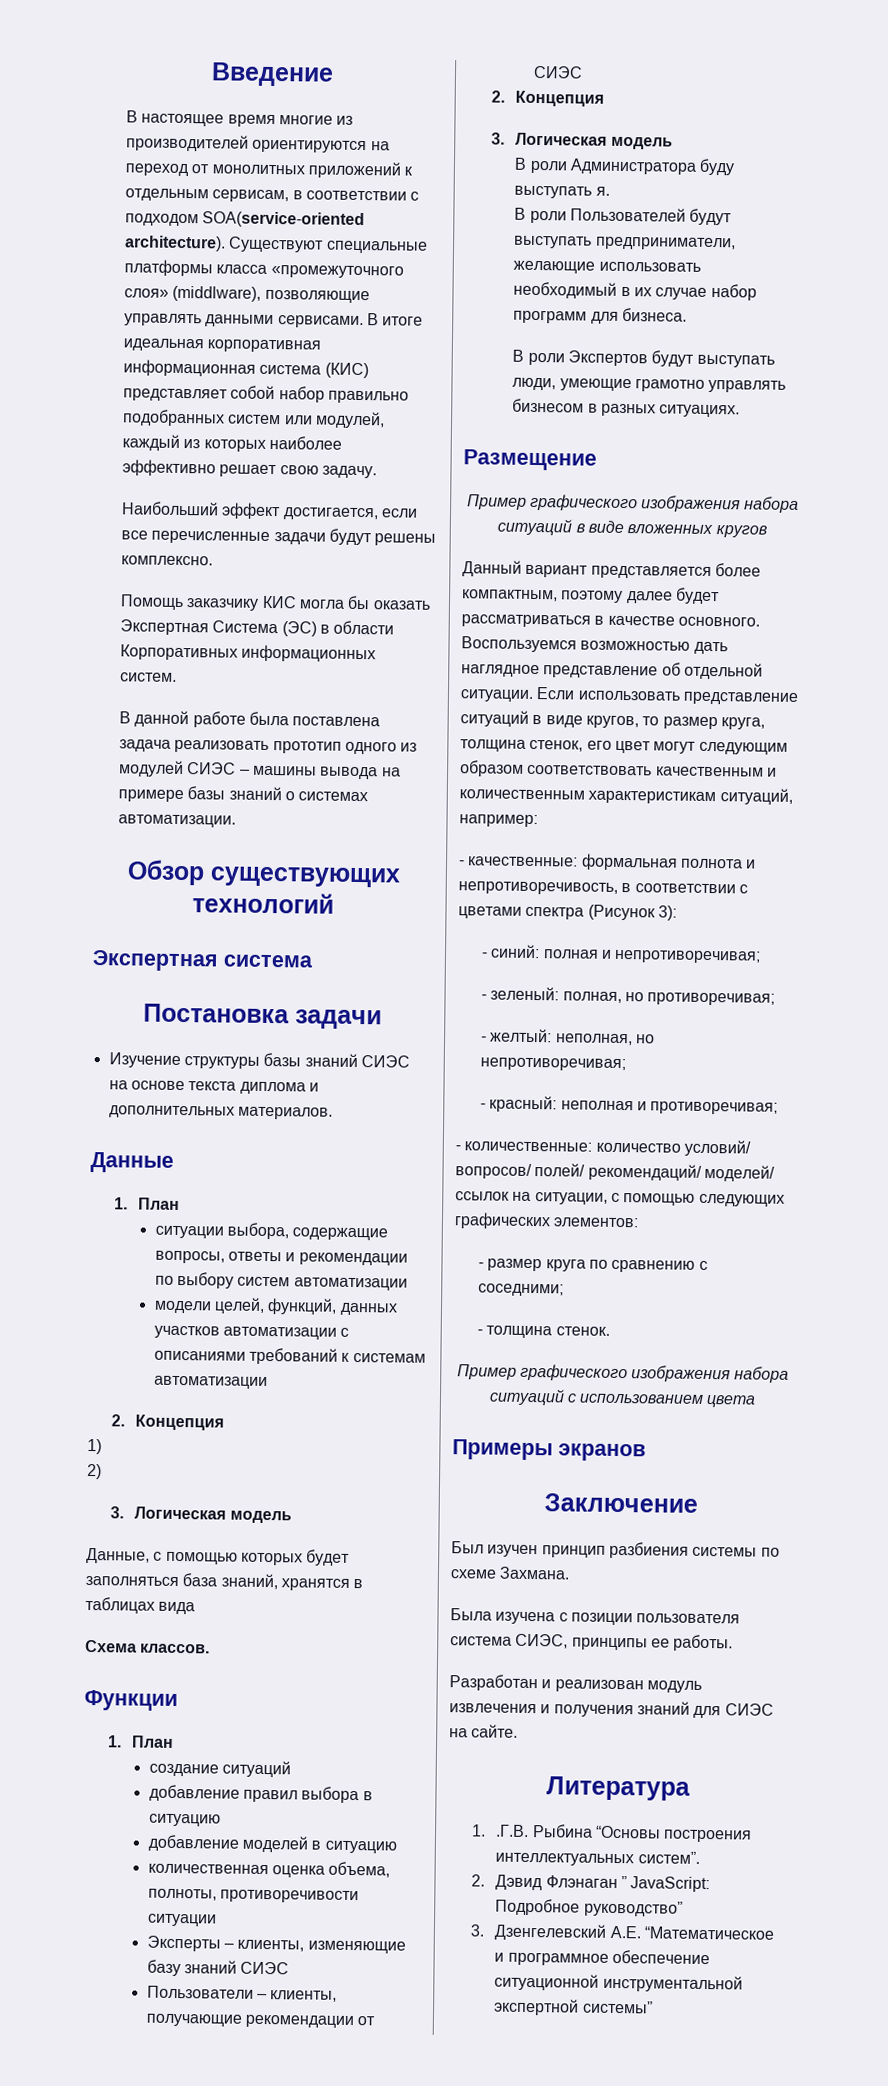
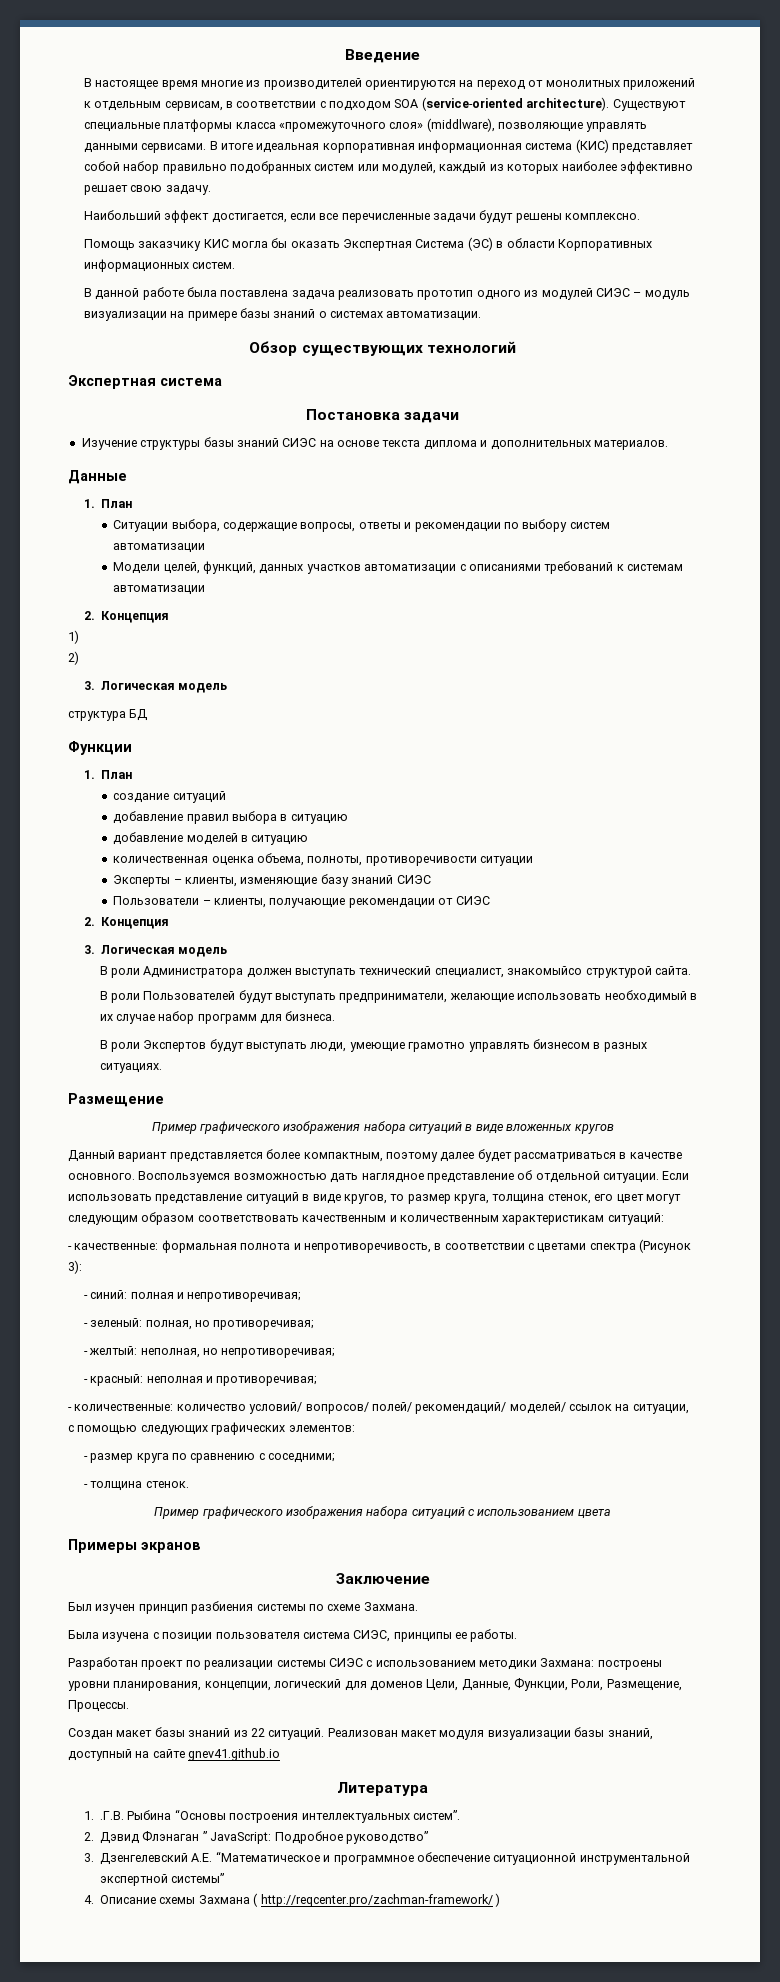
[202,211,366,229] SOA(service-oriented -> [394,97,523,111] SOA (service-oriented
[253,765,379,780] машины вывода -> [644,290,690,300] [83,311,167,321] модуль визуализации
[154,1225,224,1239] ситуации -> [113,520,169,532] Ситуации
[153,1300,212,1314] модели -> [113,562,161,574] Модели
[86,1547,351,1566] [85,1573,364,1591] [85,1596,196,1615] [85,1639,211,1654] Данные, с помощью которых будет заполняться база знаний, хранятся в таблицах вида // Схема классов. -> [68,709,148,721] структура БД
[699,158,736,176] [514,185,610,199] буду выступать я. -> [246,966,691,978] должен выступать технический специалист, знакомыйсо структурой сайта.
[719,788,793,805] [459,814,538,828] ситуаций, например: -> [607,1213,664,1225] ситуаций:
[541,1679,702,1693] [449,1701,774,1719] [449,1724,519,1738] и реализован модуль извлечения и получения знаний для СИЭС на сайте. -> [141,1658,662,1670] [68,1678,682,1691] [68,1700,129,1712] [68,1727,653,1740] [68,1748,281,1761] проект по реализации системы СИЭС с использованием методики Захмана: построены уровни планирования, концепции, логический для доменов Цели, Данные, Функции, Роли, Размещение, Процессы. // Создан макет базы знаний из 22 ситуаций. Реализован макет модуля визуализации базы знаний, доступный на сайте gnev41.github.io
(653, 2007) none -> [83,1893,500,1907] // 4. Описание схемы Захмана ( http://reqcenter.pro/zachman-framework/ )

